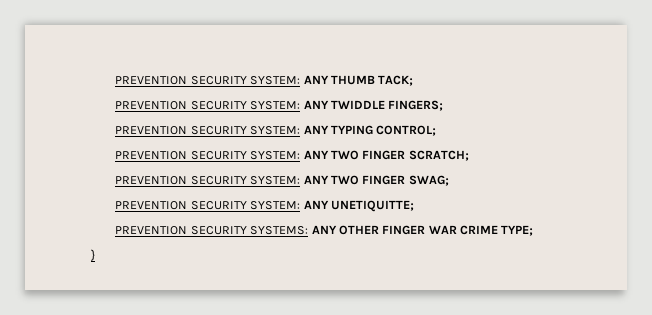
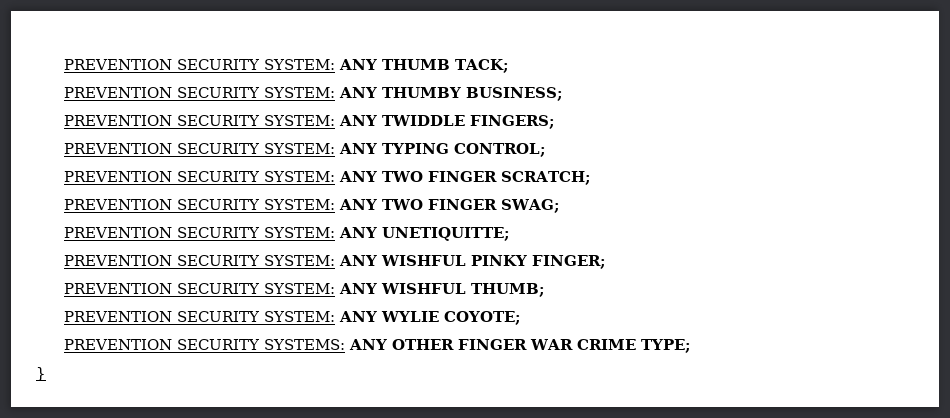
(414, 80) none -> [64,87,564,101] // PREVENTION SECURITY SYSTEM: ANY THUMBY BUSINESS;
(414, 206) none -> [64,255,607,269] [64,283,546,297] [64,311,522,325] // PREVENTION SECURITY SYSTEM: ANY WISHFUL PINKY FINGER; // PREVENTION SECURITY SYSTEM: ANY WISHFUL THUMB; // PREVENTION SECURITY SYSTEM: ANY WYLIE COYOTE;

